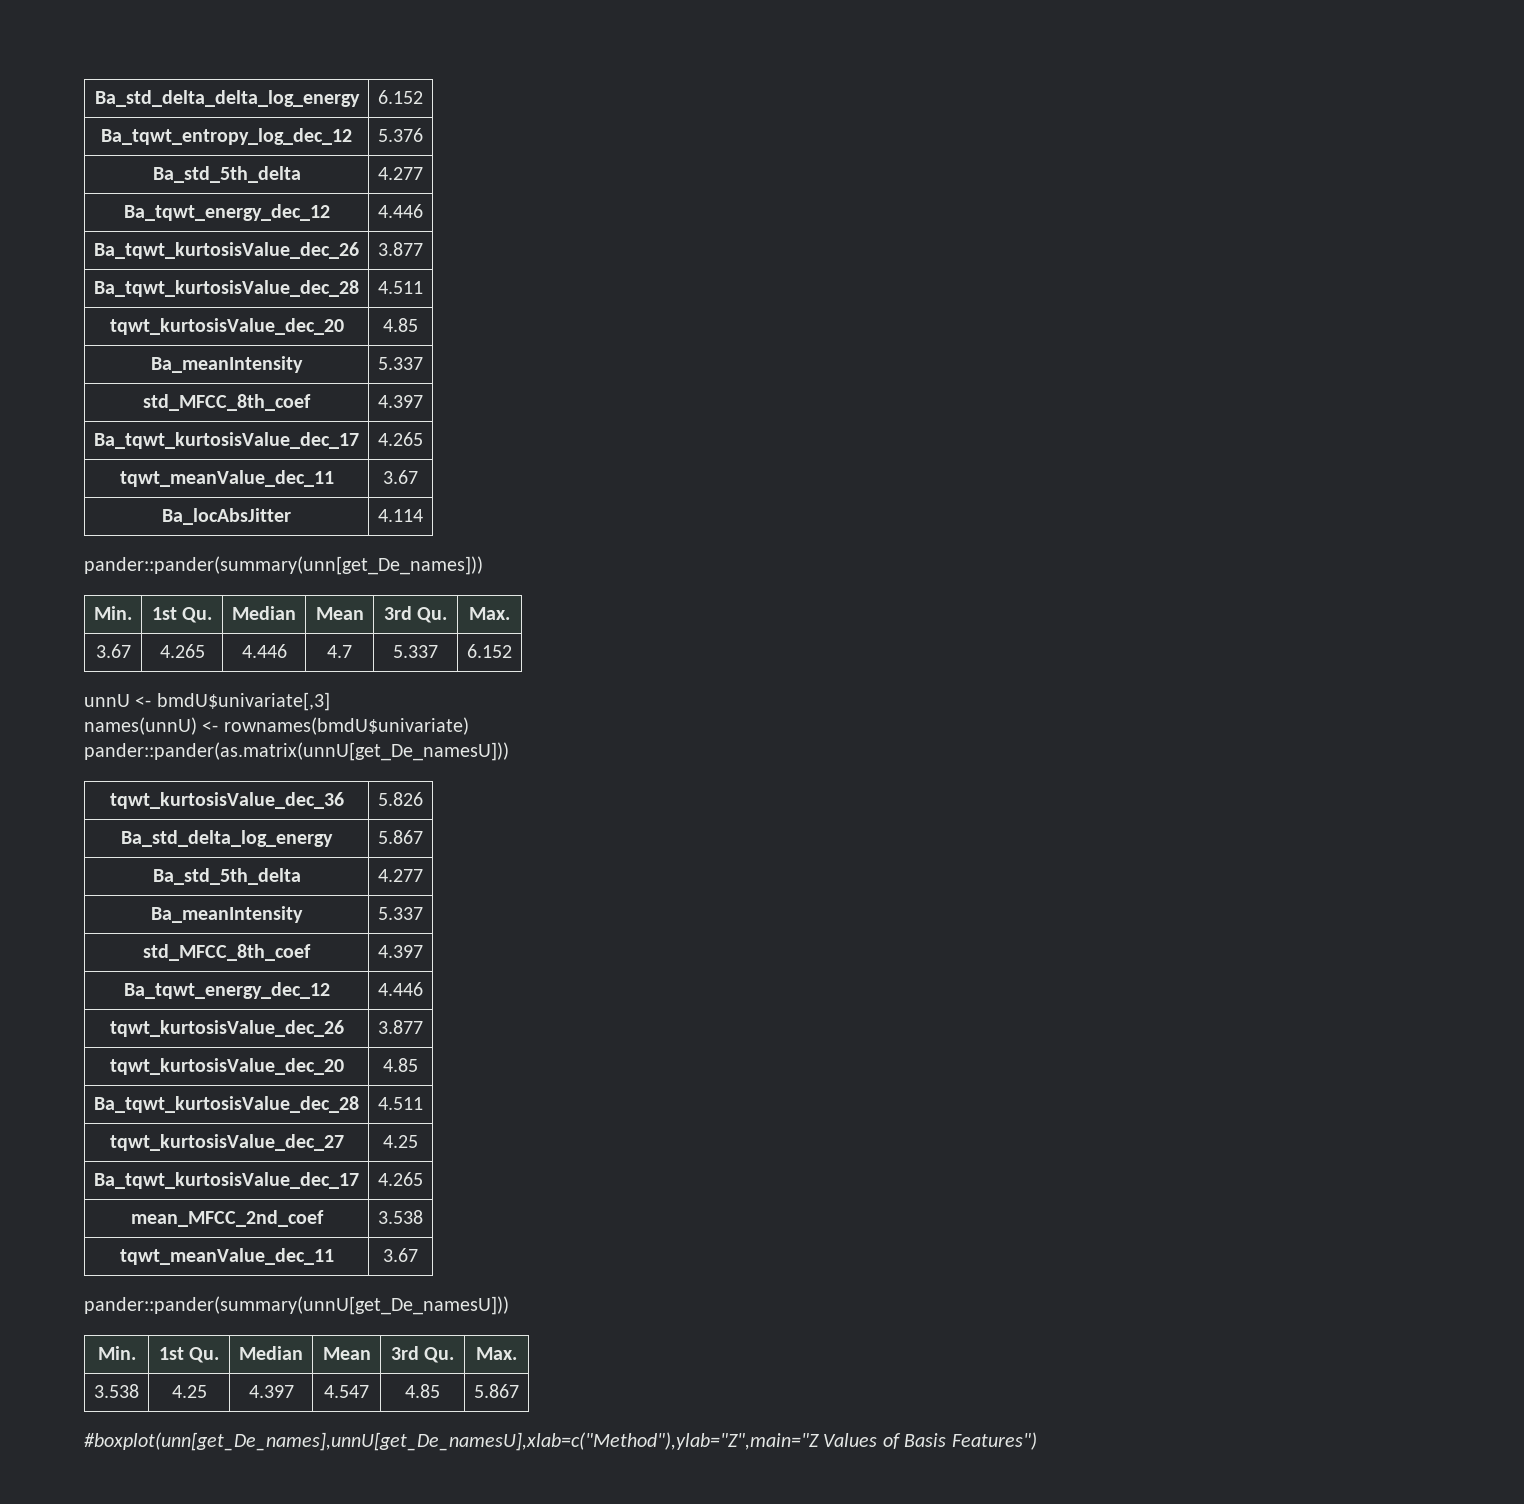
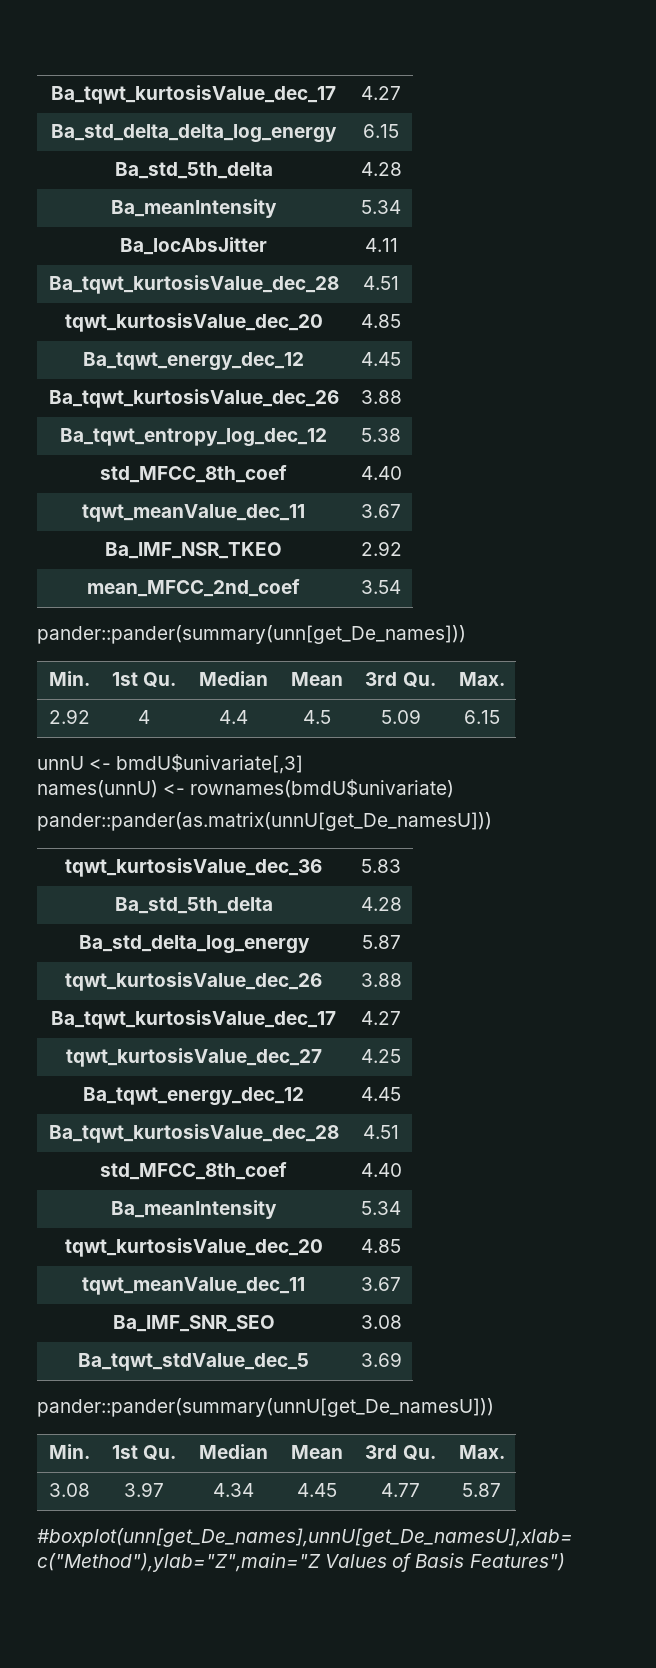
(94, 98) none -> [50,85,336,104] [361,86,401,100] Ba_tqwt_kurtosisValue_dec_17 | 4.27 //
[378,90,423,104] [101,128,352,145] [378,128,423,142] [152,166,301,183] [378,167,423,180] [123,204,330,221] [378,204,423,218] [94,242,359,259] [378,242,423,256] [94,280,359,297] [378,281,423,294] [109,318,344,335] [383,318,418,332] [151,356,303,373] [378,357,423,370] [143,394,311,411] [378,395,423,408] [94,432,359,449] [378,432,423,446] [119,470,334,487] [383,470,418,484] [162,508,291,525] [378,509,423,522] 6.152 // Ba_tqwt_entropy_log_dec_12 | 5.376 // Ba_std_5th_delta | 4.277 // Ba_tqwt_energy_dec_12 | 4.446 // Ba_tqwt_kurtosisValue_dec_26 | 3.877 // Ba_tqwt_kurtosisValue_dec_28 | 4.511 // tqwt_kurtosisValue_dec_20 | 4.85 // Ba_meanIntensity | 5.337 // std_MFCC_8th_coef | 4.397 // Ba_tqwt_kurtosisValue_dec_17 | 4.265 // tqwt_meanValue_dec_11 | 3.67 // Ba_locAbsJitter | 4.114 -> [363,124,399,138] [114,162,273,179] [360,162,402,176] [111,199,277,218] [361,200,401,214] [120,237,267,255] [364,238,398,252] [48,275,339,294] [363,276,399,290] [64,313,323,332] [361,314,401,328] [83,352,304,371] [361,352,401,366] [48,389,339,408] [360,390,402,404] [59,428,327,447] [361,428,401,442] [100,465,287,483] [360,466,402,480] [82,504,305,522] [361,504,401,518] [105,542,282,559] [360,541,402,556] [87,579,300,597] [361,580,401,594] 6.15 // Ba_std_5th_delta | 4.28 // Ba_meanIntensity | 5.34 // Ba_locAbsJitter | 4.11 // Ba_tqwt_kurtosisValue_dec_28 | 4.51 // tqwt_kurtosisValue_dec_20 | 4.85 // Ba_tqwt_energy_dec_12 | 4.45 // Ba_tqwt_kurtosisValue_dec_26 | 3.88 // Ba_tqwt_entropy_log_dec_12 | 5.38 // std_MFCC_8th_coef | 4.40 // tqwt_meanValue_dec_11 | 3.67 // Ba_IMF_NSR_TKEO | 2.92 // mean_MFCC_2nd_coef | 3.54
[95,644,131,658] [159,644,205,658] [241,644,287,658] [327,645,352,658] [393,645,438,658] [467,644,512,658] 3.67 | 4.265 | 4.446 | 4.7 | 5.337 | 6.152 -> [48,709,90,724] [138,710,150,724] [219,710,248,724] [302,710,331,724] [380,709,421,724] [463,710,500,724] 2.92 | 4 | 4.4 | 4.5 | 5.09 | 6.15
[378,792,423,806] [121,830,333,847] [378,830,423,844] [152,868,301,885] [378,869,423,882] [151,906,303,923] [378,907,423,920] [143,944,311,961] [378,945,423,958] [123,982,330,999] [378,982,423,996] [109,1020,344,1037] [378,1020,423,1034] [109,1058,344,1075] [383,1058,418,1072] [94,1096,359,1113] [378,1097,423,1110] [109,1134,344,1151] [383,1135,418,1148] [94,1172,359,1189] [378,1172,423,1186] [130,1210,324,1227] [378,1210,423,1224] [119,1248,334,1265] [383,1248,418,1262] 5.826 // Ba_std_delta_log_energy | 5.867 // Ba_std_5th_delta | 4.277 // Ba_meanIntensity | 5.337 // std_MFCC_8th_coef | 4.397 // Ba_tqwt_energy_dec_12 | 4.446 // tqwt_kurtosisValue_dec_26 | 3.877 // tqwt_kurtosisValue_dec_20 | 4.85 // Ba_tqwt_kurtosisValue_dec_28 | 4.511 // tqwt_kurtosisValue_dec_27 | 4.25 // Ba_tqwt_kurtosisValue_dec_17 | 4.265 // mean_MFCC_2nd_coef | 3.538 // tqwt_meanValue_dec_11 | 3.67 -> [361,859,401,873] [114,897,273,914] [360,897,402,911] [78,935,310,954] [361,935,401,949] [65,972,322,991] [360,973,402,987] [50,1010,336,1029] [361,1011,401,1025] [65,1048,322,1067] [361,1049,401,1063] [83,1087,304,1106] [361,1087,401,1101] [48,1124,339,1143] [363,1125,399,1139] [100,1162,287,1180] [360,1163,402,1177] [111,1200,277,1219] [361,1201,401,1215] [64,1238,323,1257] [361,1239,401,1253] [82,1277,305,1295] [361,1277,401,1291] [112,1315,275,1332] [360,1315,402,1329] [78,1353,309,1371] [360,1352,402,1367] 5.83 // Ba_std_5th_delta | 4.28 // Ba_std_delta_log_energy | 5.87 // tqwt_kurtosisValue_dec_26 | 3.88 // Ba_tqwt_kurtosisValue_dec_17 | 4.27 // tqwt_kurtosisValue_dec_27 | 4.25 // Ba_tqwt_energy_dec_12 | 4.45 // Ba_tqwt_kurtosisValue_dec_28 | 4.51 // std_MFCC_8th_coef | 4.40 // Ba_meanIntensity | 5.34 // tqwt_kurtosisValue_dec_20 | 4.85 // tqwt_meanValue_dec_11 | 3.67 // Ba_IMF_SNR_SEO | 3.08 // Ba_tqwt_stdValue_dec_5 | 3.69
[94,1384,139,1398] [171,1385,207,1398] [248,1385,294,1398] [324,1385,369,1398] [405,1384,440,1398] [474,1384,519,1398] 3.538 | 4.25 | 4.397 | 4.547 | 4.85 | 5.867 -> [48,1483,90,1497] [124,1482,164,1497] [213,1483,254,1497] [296,1483,337,1497] [381,1483,420,1497] [462,1483,501,1497] 3.08 | 3.97 | 4.34 | 4.45 | 4.77 | 5.87

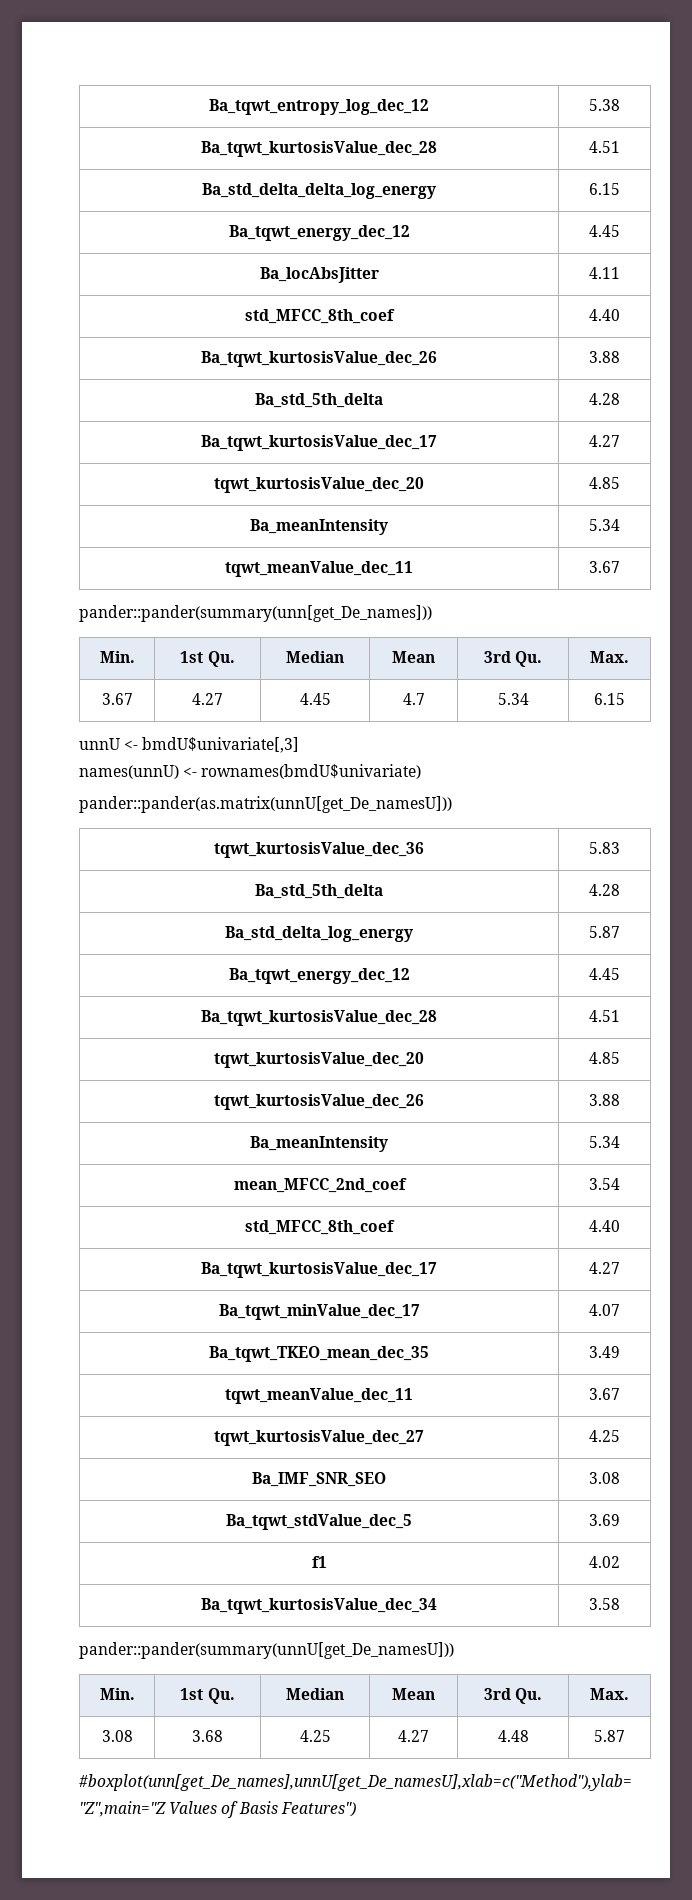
[50,85,336,104] [361,86,401,100] [50,124,337,143] [363,124,399,138] [114,162,273,179] [360,162,402,176] [111,199,277,218] [361,200,401,214] [120,237,267,255] [364,238,398,252] [48,275,339,294] [363,276,399,290] [64,313,323,332] [361,314,401,328] [83,352,304,371] [361,352,401,366] [48,389,339,408] [360,390,402,404] [59,428,327,447] [361,428,401,442] [100,465,287,483] [360,466,402,480] [82,504,305,522] [361,504,401,518] [105,542,282,559] [360,541,402,556] [87,579,300,597] [361,580,401,594] Ba_tqwt_kurtosisValue_dec_17 | 4.27 // Ba_std_delta_delta_log_energy | 6.15 // Ba_std_5th_delta | 4.28 // Ba_meanIntensity | 5.34 // Ba_locAbsJitter | 4.11 // Ba_tqwt_kurtosisValue_dec_28 | 4.51 // tqwt_kurtosisValue_dec_20 | 4.85 // Ba_tqwt_energy_dec_12 | 4.45 // Ba_tqwt_kurtosisValue_dec_26 | 3.88 // Ba_tqwt_entropy_log_dec_12 | 5.38 // std_MFCC_8th_coef | 4.40 // tqwt_meanValue_dec_11 | 3.67 // Ba_IMF_NSR_TKEO | 2.92 // mean_MFCC_2nd_coef | 3.54 -> [209,99,429,115] [589,99,620,111] [201,141,437,157] [589,141,620,153] [202,183,436,199] [589,183,620,195] [228,225,410,241] [589,225,620,237] [259,267,379,283] [589,267,620,279] [245,309,395,324] [589,309,620,321] [201,351,437,367] [589,351,620,363] [255,393,383,408] [589,393,620,405] [201,435,437,451] [589,435,620,447] [214,477,424,493] [589,477,620,489] [250,519,388,535] [589,519,620,531] [225,561,413,577] [589,561,620,573] Ba_tqwt_entropy_log_dec_12 | 5.38 // Ba_tqwt_kurtosisValue_dec_28 | 4.51 // Ba_std_delta_delta_log_energy | 6.15 // Ba_tqwt_energy_dec_12 | 4.45 // Ba_locAbsJitter | 4.11 // std_MFCC_8th_coef | 4.40 // Ba_tqwt_kurtosisValue_dec_26 | 3.88 // Ba_std_5th_delta | 4.28 // Ba_tqwt_kurtosisValue_dec_17 | 4.27 // tqwt_kurtosisValue_dec_20 | 4.85 // Ba_meanIntensity | 5.34 // tqwt_meanValue_dec_11 | 3.67
[48,709,90,724] [138,710,150,724] [219,710,248,724] [302,710,331,724] [380,709,421,724] 2.92 | 4 | 4.4 | 4.5 | 5.09 -> [101,693,133,705] [192,693,223,705] [299,693,331,705] [402,693,425,705] [497,693,529,705] 3.67 | 4.27 | 4.45 | 4.7 | 5.34
[65,972,322,991] [360,973,402,987] [50,1010,336,1029] [361,1011,401,1025] [65,1048,322,1067] [361,1049,401,1063] [83,1087,304,1106] [361,1087,401,1101] [48,1124,339,1143] [363,1125,399,1139] [100,1162,287,1180] [360,1163,402,1177] [111,1200,277,1219] [361,1201,401,1215] [64,1238,323,1257] [361,1239,401,1253] [82,1277,305,1295] [361,1277,401,1291] tqwt_kurtosisValue_dec_26 | 3.88 // Ba_tqwt_kurtosisValue_dec_17 | 4.27 // tqwt_kurtosisValue_dec_27 | 4.25 // Ba_tqwt_energy_dec_12 | 4.45 // Ba_tqwt_kurtosisValue_dec_28 | 4.51 // std_MFCC_8th_coef | 4.40 // Ba_meanIntensity | 5.34 // tqwt_kurtosisValue_dec_20 | 4.85 // tqwt_meanValue_dec_11 | 3.67 -> [228,968,410,984] [589,968,620,980] [201,1010,437,1026] [589,1010,620,1022] [214,1052,424,1068] [589,1052,620,1064] [214,1094,424,1110] [589,1094,620,1106] [250,1136,388,1152] [589,1136,620,1148] [233,1178,407,1193] [589,1178,620,1190] [245,1220,395,1235] [589,1220,620,1232] [201,1262,437,1278] [589,1262,620,1274] [218,1304,420,1320] [589,1304,620,1316] [209,1346,429,1362] [589,1346,620,1358] [225,1388,413,1404] [589,1388,620,1400] [214,1430,424,1446] [589,1430,620,1442] Ba_tqwt_energy_dec_12 | 4.45 // Ba_tqwt_kurtosisValue_dec_28 | 4.51 // tqwt_kurtosisValue_dec_20 | 4.85 // tqwt_kurtosisValue_dec_26 | 3.88 // Ba_meanIntensity | 5.34 // mean_MFCC_2nd_coef | 3.54 // std_MFCC_8th_coef | 4.40 // Ba_tqwt_kurtosisValue_dec_17 | 4.27 // Ba_tqwt_minValue_dec_17 | 4.07 // Ba_tqwt_TKEO_mean_dec_35 | 3.49 // tqwt_meanValue_dec_11 | 3.67 // tqwt_kurtosisValue_dec_27 | 4.25
(402, 1359) none -> [311,1556,327,1568] [589,1556,620,1568] [201,1598,437,1614] [589,1598,620,1610] // f1 | 4.02 // Ba_tqwt_kurtosisValue_dec_34 | 3.58
[124,1482,164,1497] [213,1483,254,1497] [296,1483,337,1497] [381,1483,420,1497] 3.97 | 4.34 | 4.45 | 4.77 -> [192,1730,223,1742] [299,1730,331,1742] [398,1730,429,1742] [497,1730,529,1742] 3.68 | 4.25 | 4.27 | 4.48

